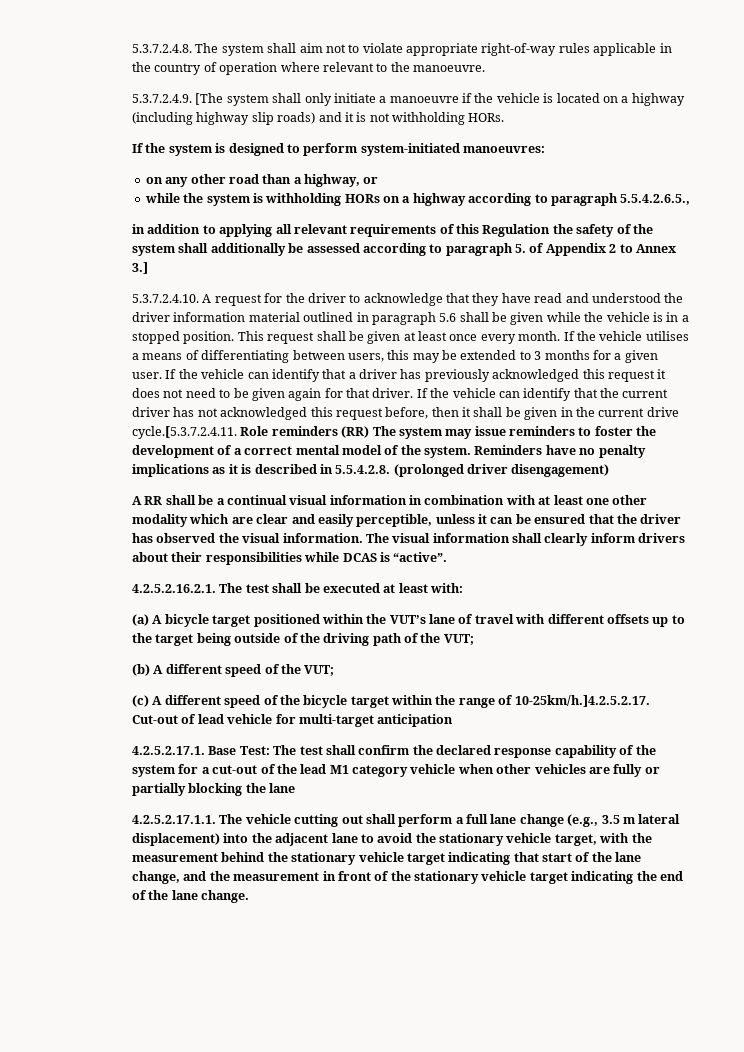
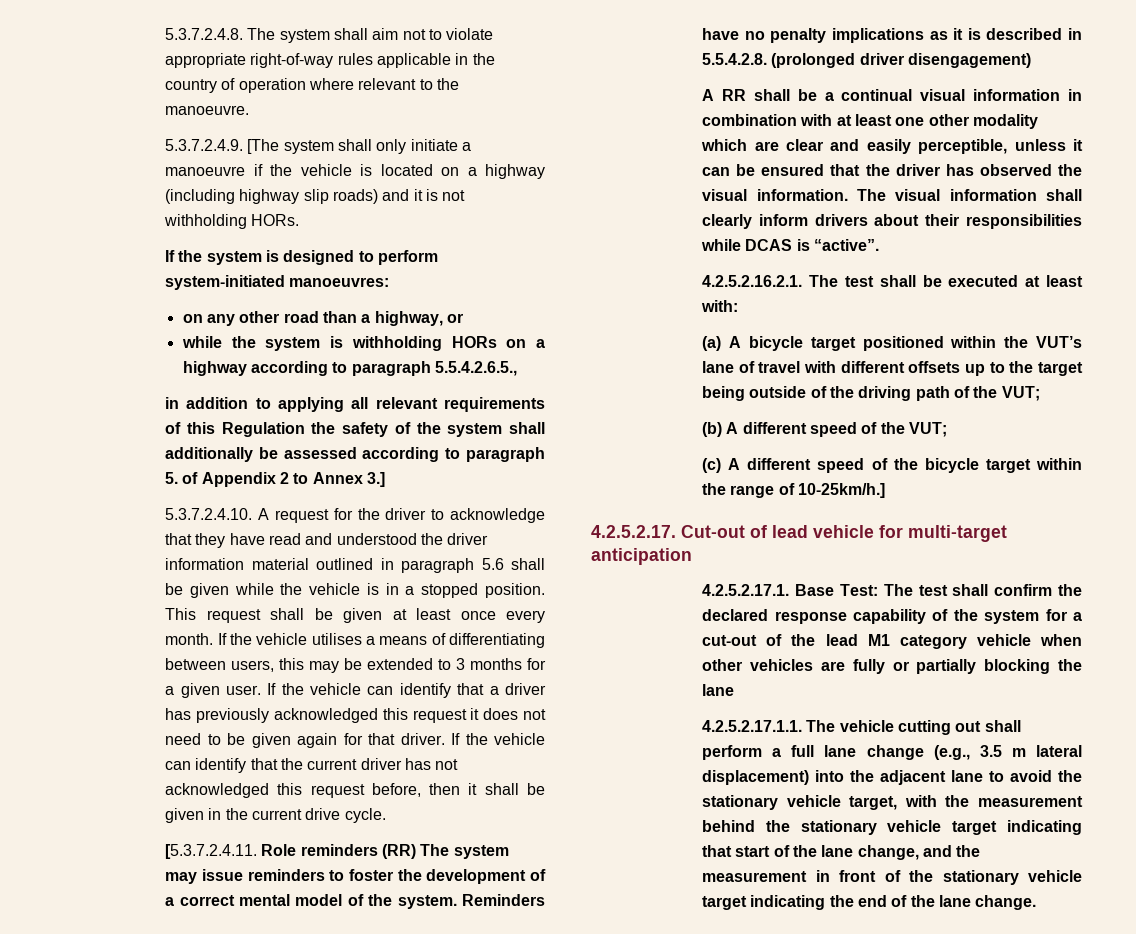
[132,426,238,439] cycle.[5.3.7.2.4.11. -> [344,808,386,823] [165,844,258,859] cycle. // [5.3.7.2.4.11.
[514,695,650,707] 10-25km/h.]4.2.5.2.17. -> [798,483,886,498] [591,525,676,538] 10-25km/h.] // 4.2.5.2.17.

